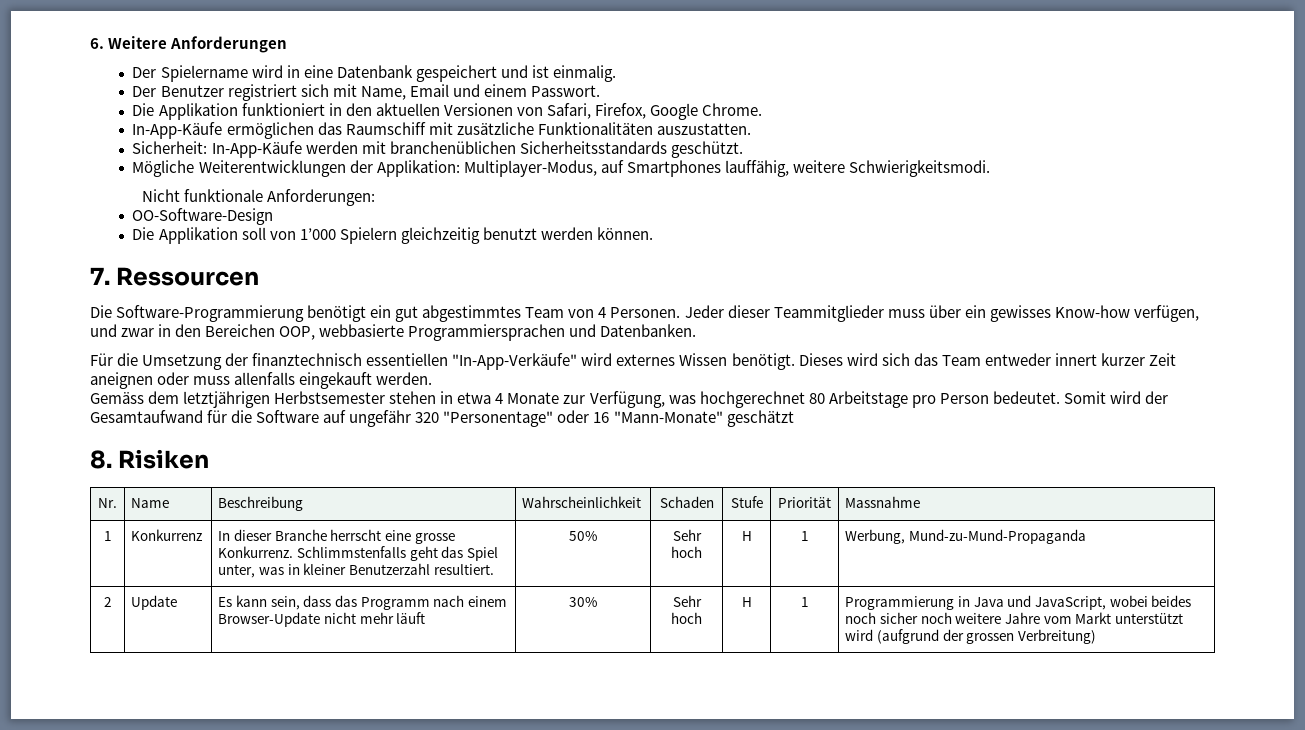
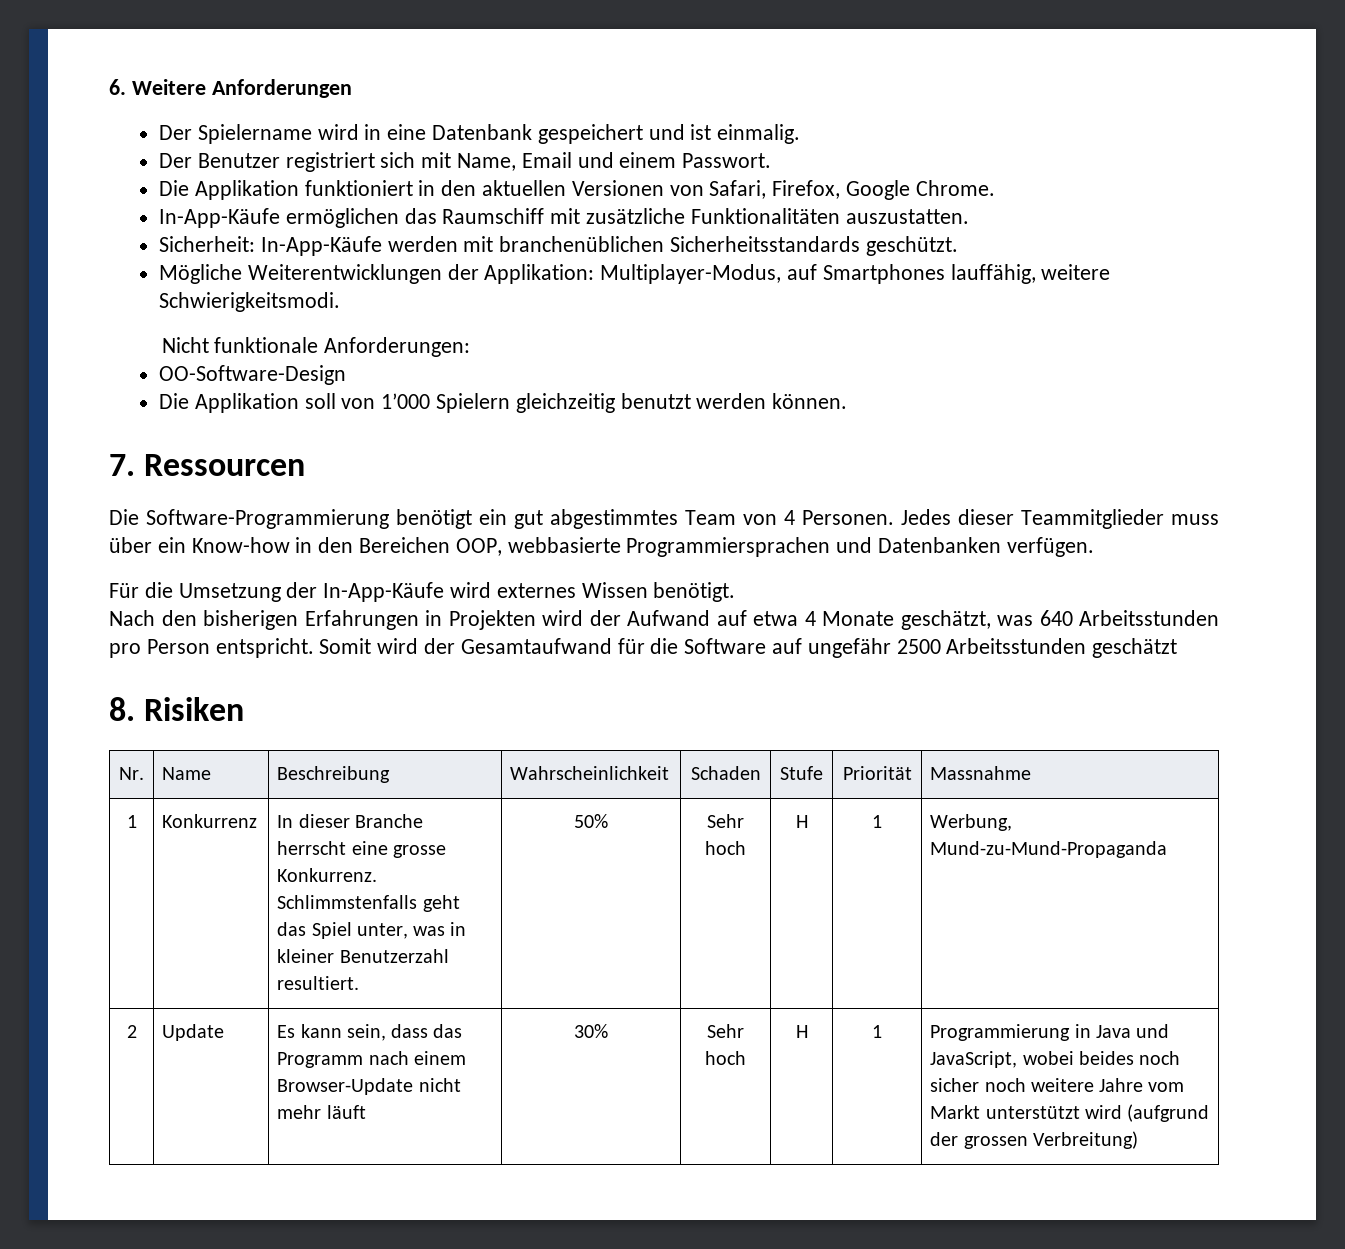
[684,305,724,318] Jeder -> [901,509,951,525] Jedes
[989,305,1199,322] [90,324,155,337] gewisses Know-how verfügen, und zwar -> [191,537,290,553] Know-how
[600,324,697,337] Datenbanken. -> [878,537,1094,557] Datenbanken verfügen.
[252,353,578,370] finanztechnisch essentiellen "In-App-Verkäufe" -> [323,582,445,602] In-App-Käufe
[798,353,1176,366] [90,372,433,389] [90,391,908,408] Dieses wird sich das Team entweder innert kurzer Zeit aneignen oder muss allenfalls eingekauft werden. // Gemäss dem letztjährigen Herbstsemester stehen in etwa 4 Monate zur Verfügung, was hochgerechnet 80 Arbeitstage -> [109,610,1219,630] // Nach den bisherigen Erfahrungen in Projekten wird der Aufwand auf etwa 4 Monate geschätzt, was 640 Arbeitsstunden
[992,391,1060,404] bedeutet. -> [215,638,314,658] entspricht.
[415,410,723,427] 320 "Personentage" oder 16 "Mann-Monate" -> [896,638,1087,654] 2500 Arbeitsstunden

